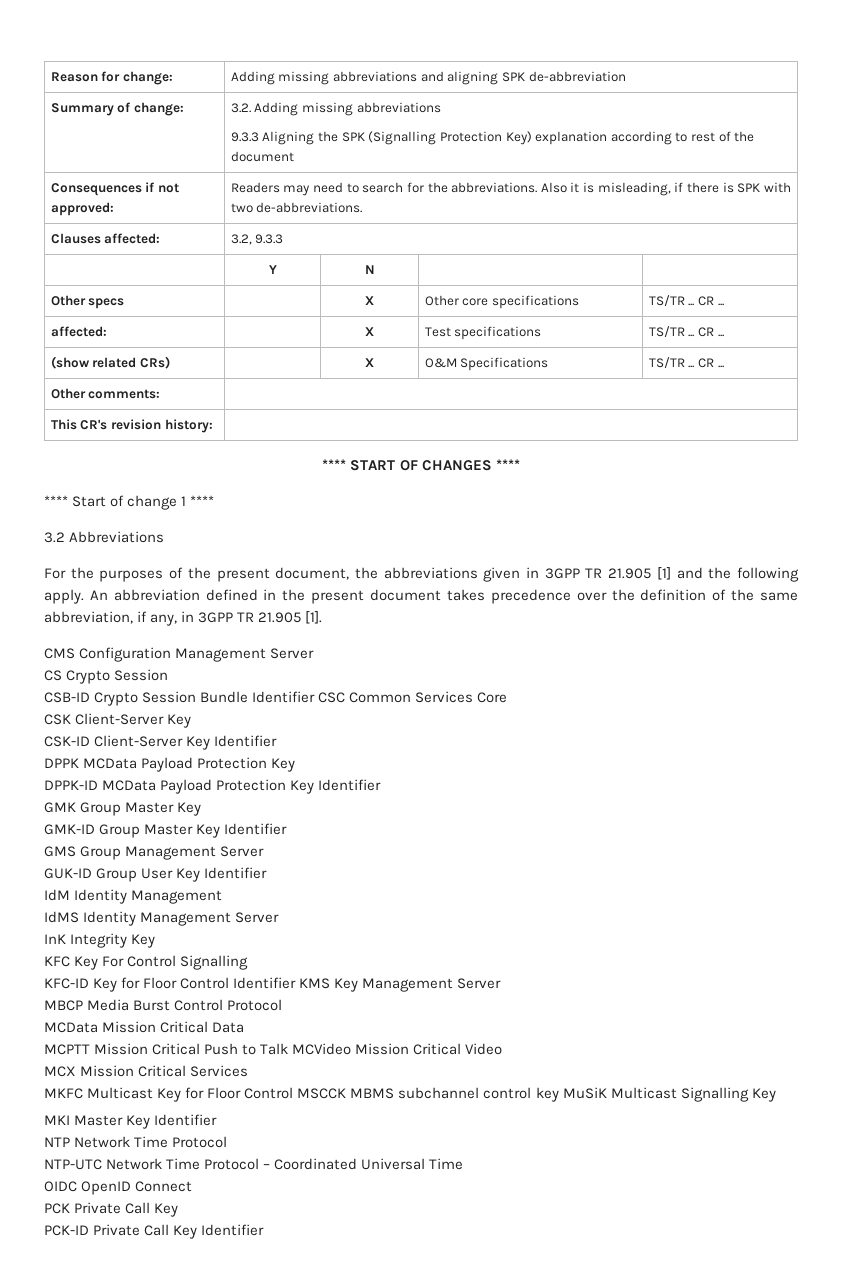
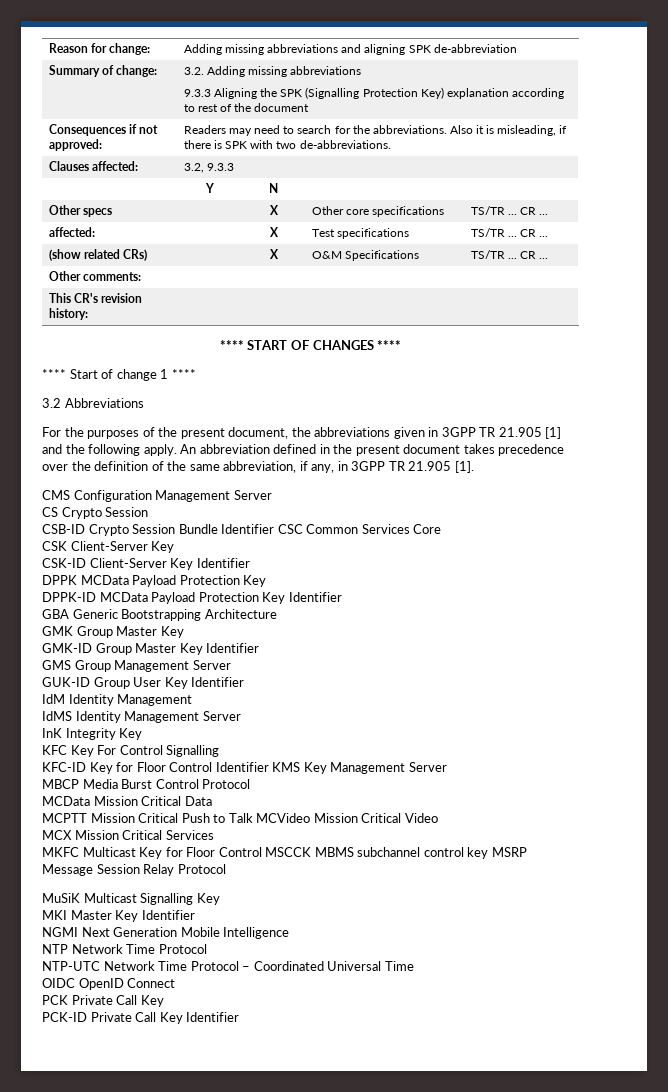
(382, 785) none -> [42,609,277,621] // GBA Generic Bootstrapping Architecture
(559, 1094) none -> [491,847,527,857] [42,864,226,876] MSRP Message Session Relay Protocol //
(218, 1120) none -> [42,927,290,939] // NGMI Next Generation Mobile Intelligence

